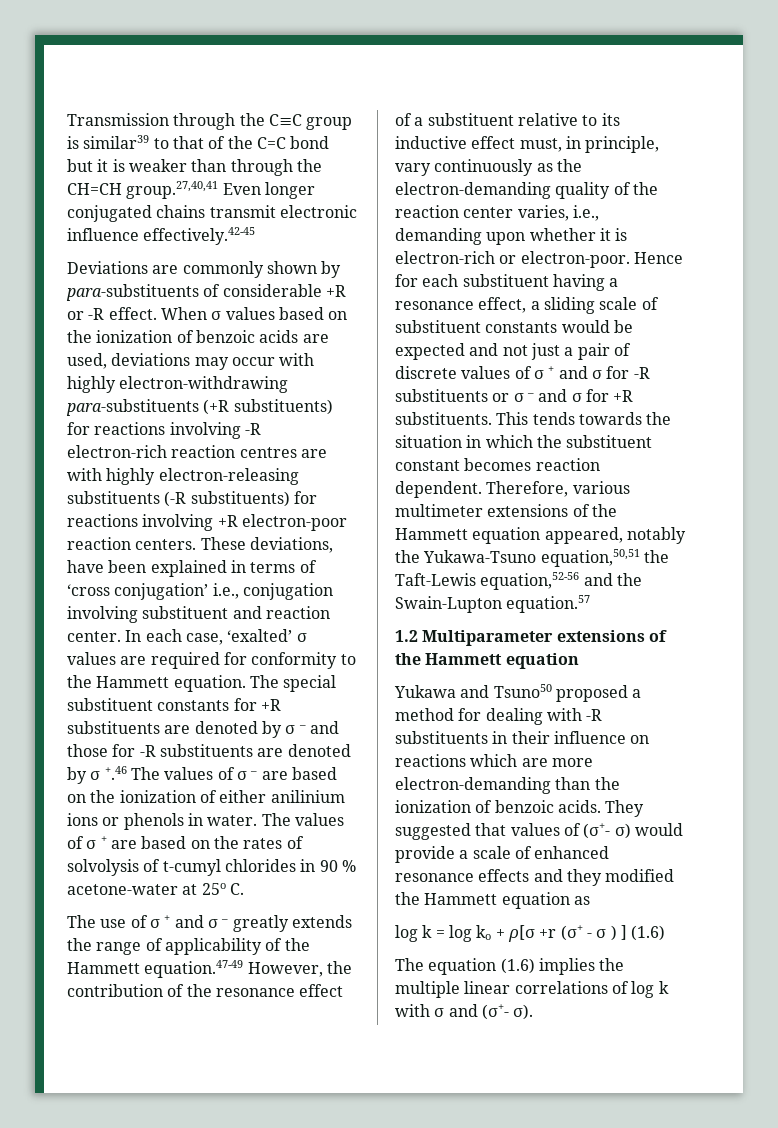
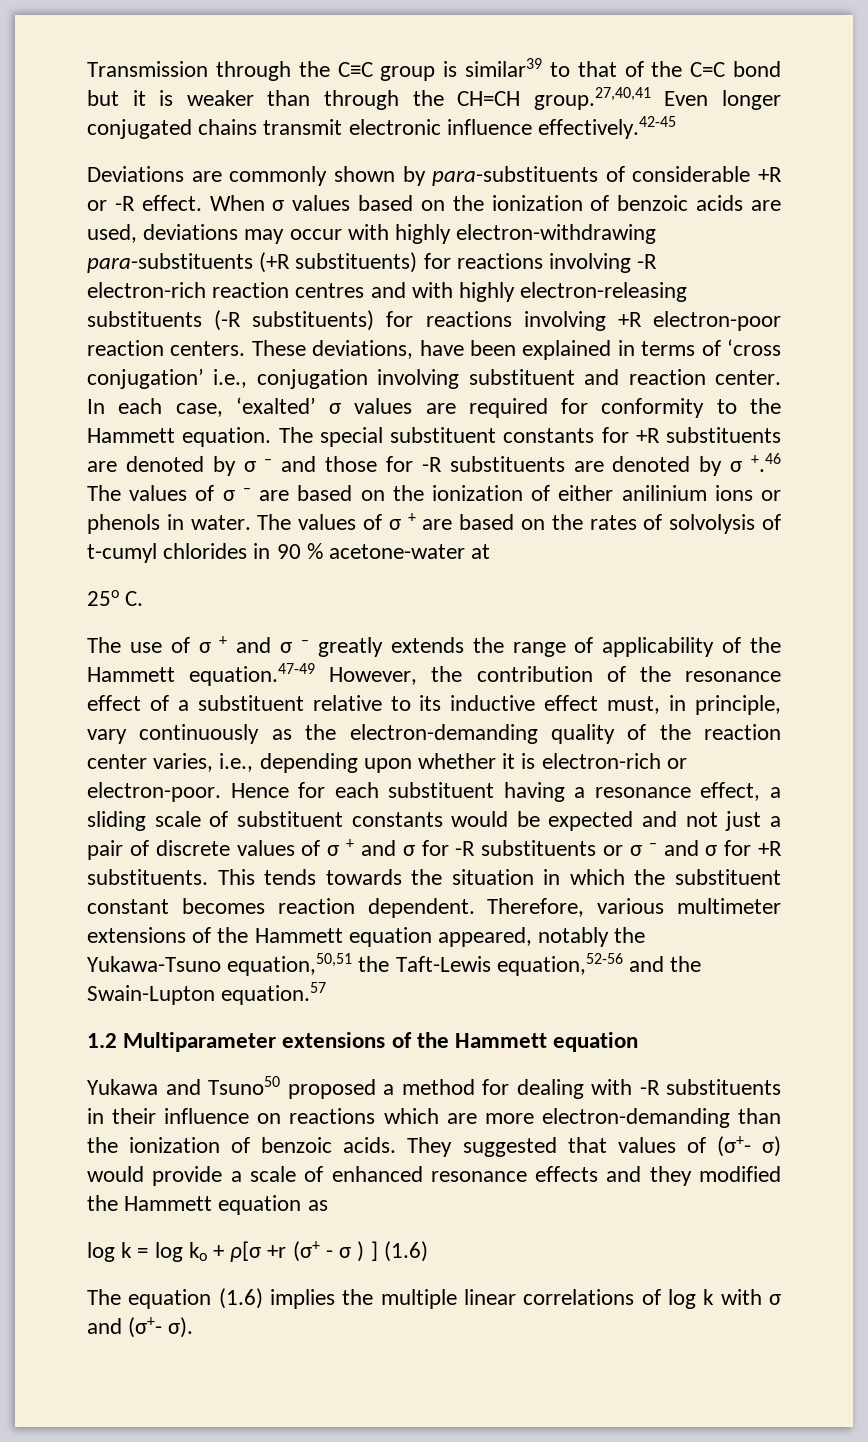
[300,449,327,458] are -> [370,282,406,298] and
(198, 889) none -> (491, 551) //
[395,228,482,245] demanding -> [259,753,358,773] depending

